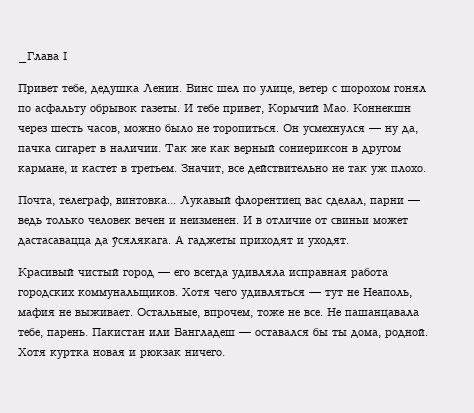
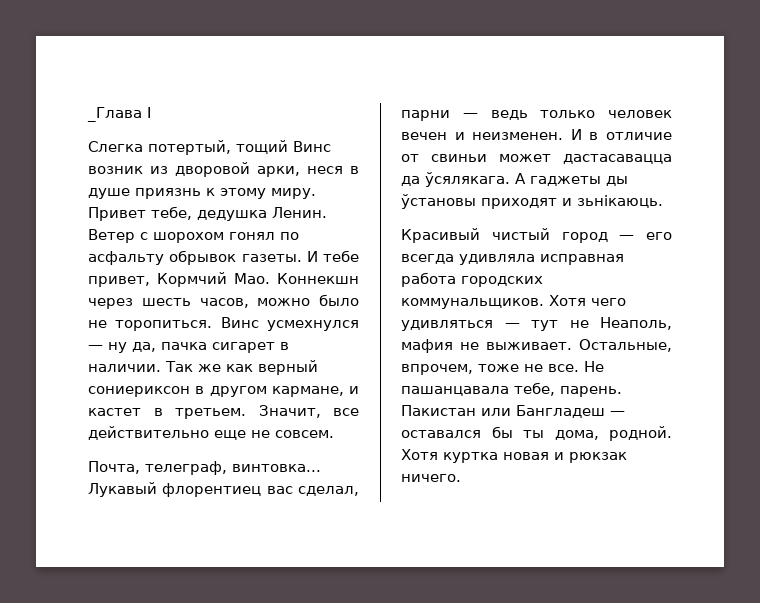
[18,84,328,95] Привет тебе, дедушка Ленин. Винс шел по улице, ветер -> [88,140,331,155] [88,162,359,177] [88,188,316,199] [88,206,327,221] [88,229,135,243] Слегка потертый, тощий Винс возник из дворовой арки, неся в душе приязнь к этому миру. Привет тебе, дедушка Ленин. Ветер
[283,124,299,132] Он -> [220,317,259,328] Винс
[332,166,426,175] не так уж плохо. -> [214,430,334,440] еще не совсем.
(236, 242) none -> [606,176,628,186] [401,194,476,209] ды ўстановы
[308,238,349,247] уходят. -> [577,195,663,208] зьнікаюць.

